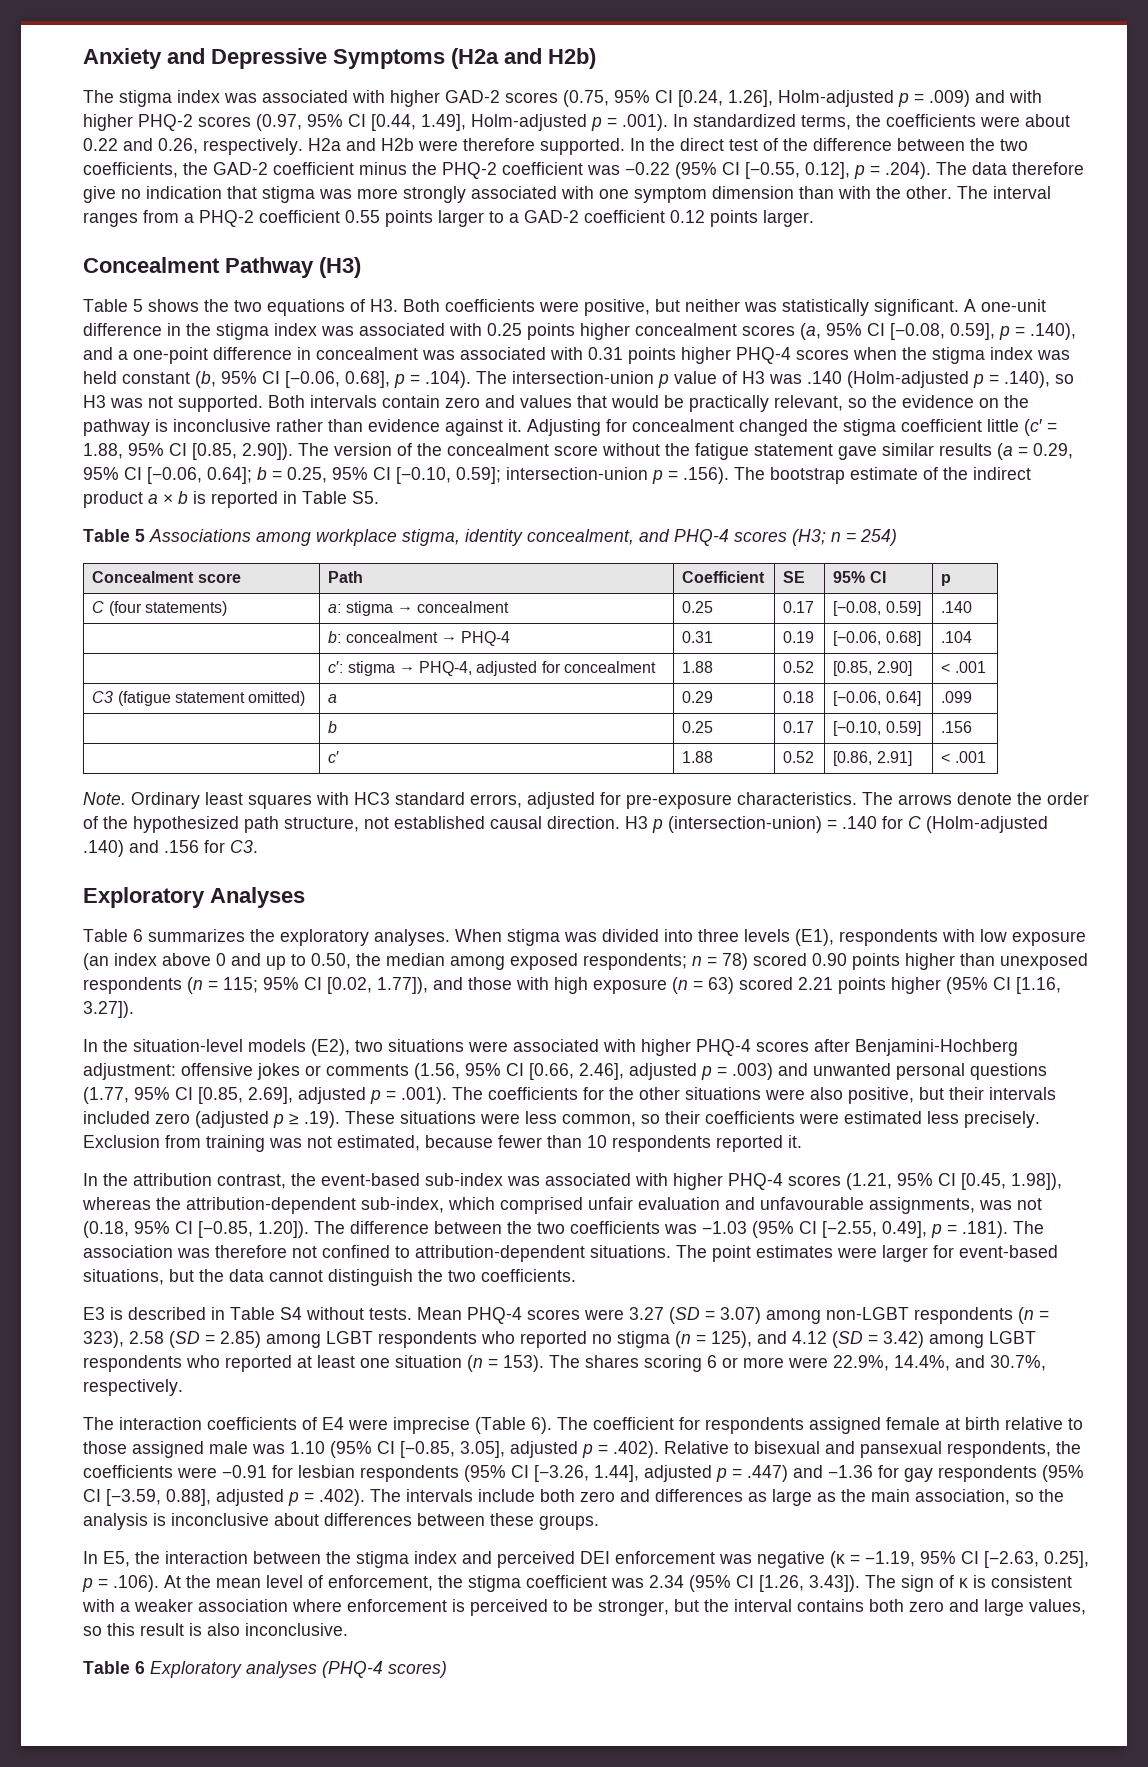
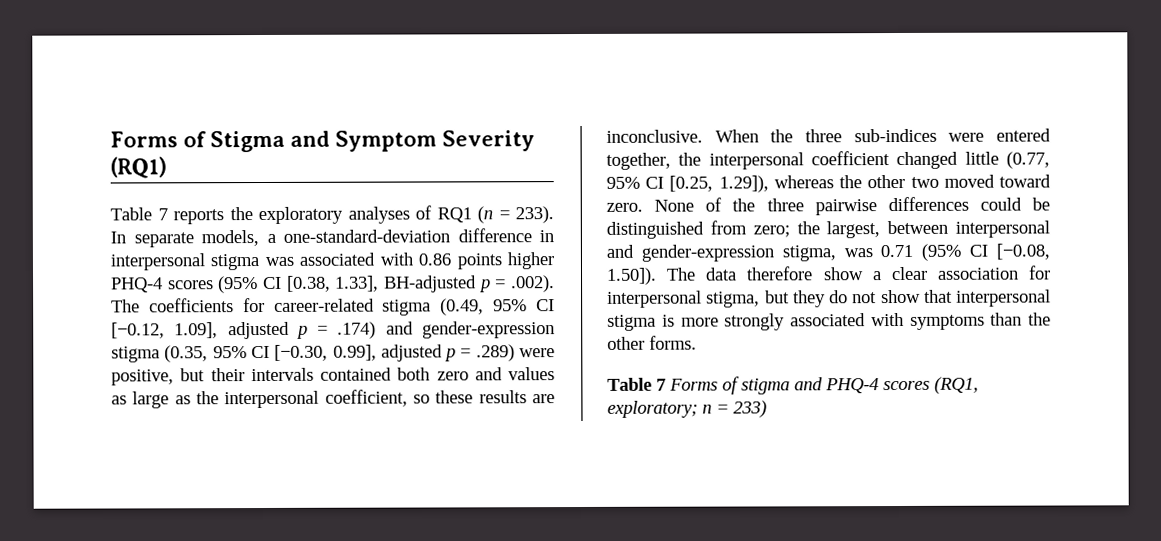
[83,48,596,69] [83,90,1042,107] [83,114,1070,131] [83,138,1028,155] [83,162,1084,179] [83,186,1051,203] [83,210,814,227] [83,257,361,278] [83,299,1046,316] [83,323,1076,340] [83,347,1070,364] [83,371,1074,388] [83,395,1029,412] [83,419,1057,436] [83,443,1073,460] [83,467,1031,484] [83,491,379,508] [83,529,897,546] [92,571,241,583] [328,571,364,583] [682,571,766,583] [783,571,806,583] [833,571,886,583] [941,574,952,586] [92,601,227,616] [328,601,510,616] [682,601,714,613] [783,601,815,613] [833,601,921,616] [941,601,973,613] [328,631,511,646] [682,631,714,643] [783,631,815,643] [833,631,921,646] [941,631,973,643] [328,661,657,676] [682,661,714,673] [783,661,815,673] [833,661,912,676] [941,661,986,673] [92,691,306,706] [328,694,338,703] [682,691,714,703] [783,691,815,703] [833,691,921,706] [941,691,973,703] [328,721,338,733] [682,721,714,733] [783,721,815,733] [833,721,921,736] [941,721,973,733] [328,751,340,763] [682,751,714,763] [783,751,815,763] [833,751,912,766] [941,751,986,763] [83,792,1089,809] [83,816,1048,833] [83,840,258,857] [83,887,305,908] [83,929,1086,946] [83,953,1088,970] [83,977,1061,994] [83,1001,134,1018] [83,1039,1018,1056] [83,1063,1047,1080] [83,1087,1056,1104] [83,1111,1040,1128] [83,1135,802,1152] [83,1173,1062,1190] [82,1197,1042,1214] [83,1221,1044,1238] [83,1245,1058,1262] [83,1269,576,1286] [83,1307,1049,1324] [83,1331,1036,1348] [83,1355,1046,1372] [83,1379,183,1396] [83,1417,1083,1434] [83,1441,1081,1458] [83,1465,1084,1482] [83,1489,1064,1506] [83,1513,599,1530] [83,1551,1089,1568] [82,1575,1072,1592] [82,1599,1086,1616] [83,1623,348,1636] [83,1661,447,1678] Anxiety and Depressive Symptoms (H2a and H2b) // The stigma index was associated with higher GAD-2 scores (0.75, 95% CI [0.24, 1.26], Holm-adjusted p = .009) and with higher PHQ-2 scores (0.97, 95% CI [0.44, 1.49], Holm-adjusted p = .001). In standardized terms, the coefficients were about 0.22 and 0.26, respectively. H2a and H2b were therefore supported. In the direct test of the difference between the two coefficients, the GAD-2 coefficient minus the PHQ-2 coefficient was −0.22 (95% CI [−0.55, 0.12], p = .204). The data therefore give no indication that stigma was more strongly associated with one symptom dimension than with the other. The interval ranges from a PHQ-2 coefficient 0.55 points larger to a GAD-2 coefficient 0.12 points larger. // Concealment Pathway (H3) // Table 5 shows the two equations of H3. Both coefficients were positive, but neither was statistically significant. A one-unit difference in the stigma index was associated with 0.25 points higher concealment scores (a, 95% CI [−0.08, 0.59], p = .140), and a one-point difference in concealment was associated with 0.31 points higher PHQ-4 scores when the stigma index was held constant (b, 95% CI [−0.06, 0.68], p = .104). The intersection-union p value of H3 was .140 (Holm-adjusted p = .140), so H3 was not supported. Both intervals contain zero and values that would be practically relevant, so the evidence on the pathway is inconclusive rather than evidence against it. Adjusting for concealment changed the stigma coefficient little (c′ = 1.88, 95% CI [0.85, 2.90]). The version of the concealment score without the fatigue statement gave similar results (a = 0.29, 95% CI [−0.06, 0.64]; b = 0.25, 95% CI [−0.10, 0.59]; intersection-union p = .156). The bootstrap estimate of the indirect product a × b is reported in Table S5. // Table 5 Associations among workplace stigma, identity concealment, and PHQ-4 scores (H3; n = 254) // Concealment score | Path | Coefficient | SE | 95% CI | p // C (four statements) | a: stigma → concealment | 0.25 | 0.17 | [−0.08, 0.59] | .140 // | b: concealment → PHQ-4 | 0.31 | 0.19 | [−0.06, 0.68] | .104 // | c′: stigma → PHQ-4, adjusted for concealment | 1.88 | 0.52 | [0.85, 2.90] | < .001 // C3 (fatigue statement omitted) | a | 0.29 | 0.18 | [−0.06, 0.64] | .099 // | b | 0.25 | 0.17 | [−0.10, 0.59] | .156 // | c′ | 1.88 | 0.52 | [0.86, 2.91] | < .001 // Note. Ordinary least squares with HC3 standard errors, adjusted for pre-exposure characteristics. The arrows denote the order of the hypothesized path structure, not established causal direction. H3 p (intersection-union) = .140 for C (Holm-adjusted .140) and .156 for C3. // Exploratory Analyses // Table 6 summarizes the exploratory analyses. When stigma was divided into three levels (E1), respondents with low exposure (an index above 0 and up to 0.50, the median among exposed respondents; n = 78) scored 0.90 points higher than unexposed respondents (n = 115; 95% CI [0.02, 1.77]), and those with high exposure (n = 63) scored 2.21 points higher (95% CI [1.16, 3.27]). // In the situation-level models (E2), two situations were associated with higher PHQ-4 scores after Benjamini-Hochberg adjustment: offensive jokes or comments (1.56, 95% CI [0.66, 2.46], adjusted p = .003) and unwanted personal questions (1.77, 95% CI [0.85, 2.69], adjusted p = .001). The coefficients for the other situations were also positive, but their intervals included zero (adjusted p ≥ .19). These situations were less common, so their coefficients were estimated less precisely. Exclusion from training was not estimated, because fewer than 10 respondents reported it. // In the attribution contrast, the event-based sub-index was associated with higher PHQ-4 scores (1.21, 95% CI [0.45, 1.98]), whereas the attribution-dependent sub-index, which comprised unfair evaluation and unfavourable assignments, was not (0.18, 95% CI [−0.85, 1.20]). The difference between the two coefficients was −1.03 (95% CI [−2.55, 0.49], p = .181). The association was therefore not confined to attribution-dependent situations. The point estimates were larger for event-based situations, but the data cannot distinguish the two coefficients. // E3 is described in Table S4 without tests. Mean PHQ-4 scores were 3.27 (SD = 3.07) among non-LGBT respondents (n = 323), 2.58 (SD = 2.85) among LGBT respondents who reported no stigma (n = 125), and 4.12 (SD = 3.42) among LGBT respondents who reported at least one situation (n = 153). The shares scoring 6 or more were 22.9%, 14.4%, and 30.7%, respectively. // The interaction coefficients of E4 were imprecise (Table 6). The coefficient for respondents assigned female at birth relative to those assigned male was 1.10 (95% CI [−0.85, 3.05], adjusted p = .402). Relative to bisexual and pansexual respondents, the coefficients were −0.91 for lesbian respondents (95% CI [−3.26, 1.44], adjusted p = .447) and −1.36 for gay respondents (95% CI [−3.59, 0.88], adjusted p = .402). The intervals include both zero and differences as large as the main association, so the analysis is inconclusive about differences between these groups. // In E5, the interaction between the stigma index and perceived DEI enforcement was negative (κ = −1.19, 95% CI [−2.63, 0.25], p = .106). At the mean level of enforcement, the stigma coefficient was 2.34 (95% CI [1.26, 3.43]). The sign of κ is consistent with a weaker association where enforcement is perceived to be stronger, but the interval contains both zero and large values, so this result is also inconclusive. // Table 6 Exploratory analyses (PHQ-4 scores) -> [110,130,535,153] [110,156,167,179] [110,205,554,225] [110,228,554,248] [110,252,554,271] [111,275,555,294] [111,297,555,316] [111,321,555,340] [111,344,555,363] [111,367,555,386] [111,389,555,409] [606,128,1051,143] [606,151,1050,170] [606,174,1051,193] [606,196,1050,216] [606,220,1050,239] [606,243,1050,262] [606,265,1051,285] [607,289,1051,308] [607,312,1051,331] [607,335,697,350] [607,376,979,395] [607,400,767,418] Forms of Stigma and Symptom Severity (RQ1) // Table 7 reports the exploratory analyses of RQ1 (n = 233). In separate models, a one-standard-deviation difference in interpersonal stigma was associated with 0.86 points higher PHQ-4 scores (95% CI [0.38, 1.33], BH-adjusted p = .002). The coefficients for career-related stigma (0.49, 95% CI [−0.12, 1.09], adjusted p = .174) and gender-expression stigma (0.35, 95% CI [−0.30, 0.99], adjusted p = .289) were positive, but their intervals contained both zero and values as large as the interpersonal coefficient, so these results are inconclusive. When the three sub-indices were entered together, the interpersonal coefficient changed little (0.77, 95% CI [0.25, 1.29]), whereas the other two moved toward zero. None of the three pairwise differences could be distinguished from zero; the largest, between interpersonal and gender-expression stigma, was 0.71 (95% CI [−0.08, 1.50]). The data therefore show a clear association for interpersonal stigma, but they do not show that interpersonal stigma is more strongly associated with symptoms than the other forms. // Table 7 Forms of stigma and PHQ-4 scores (RQ1, exploratory; n = 233)

